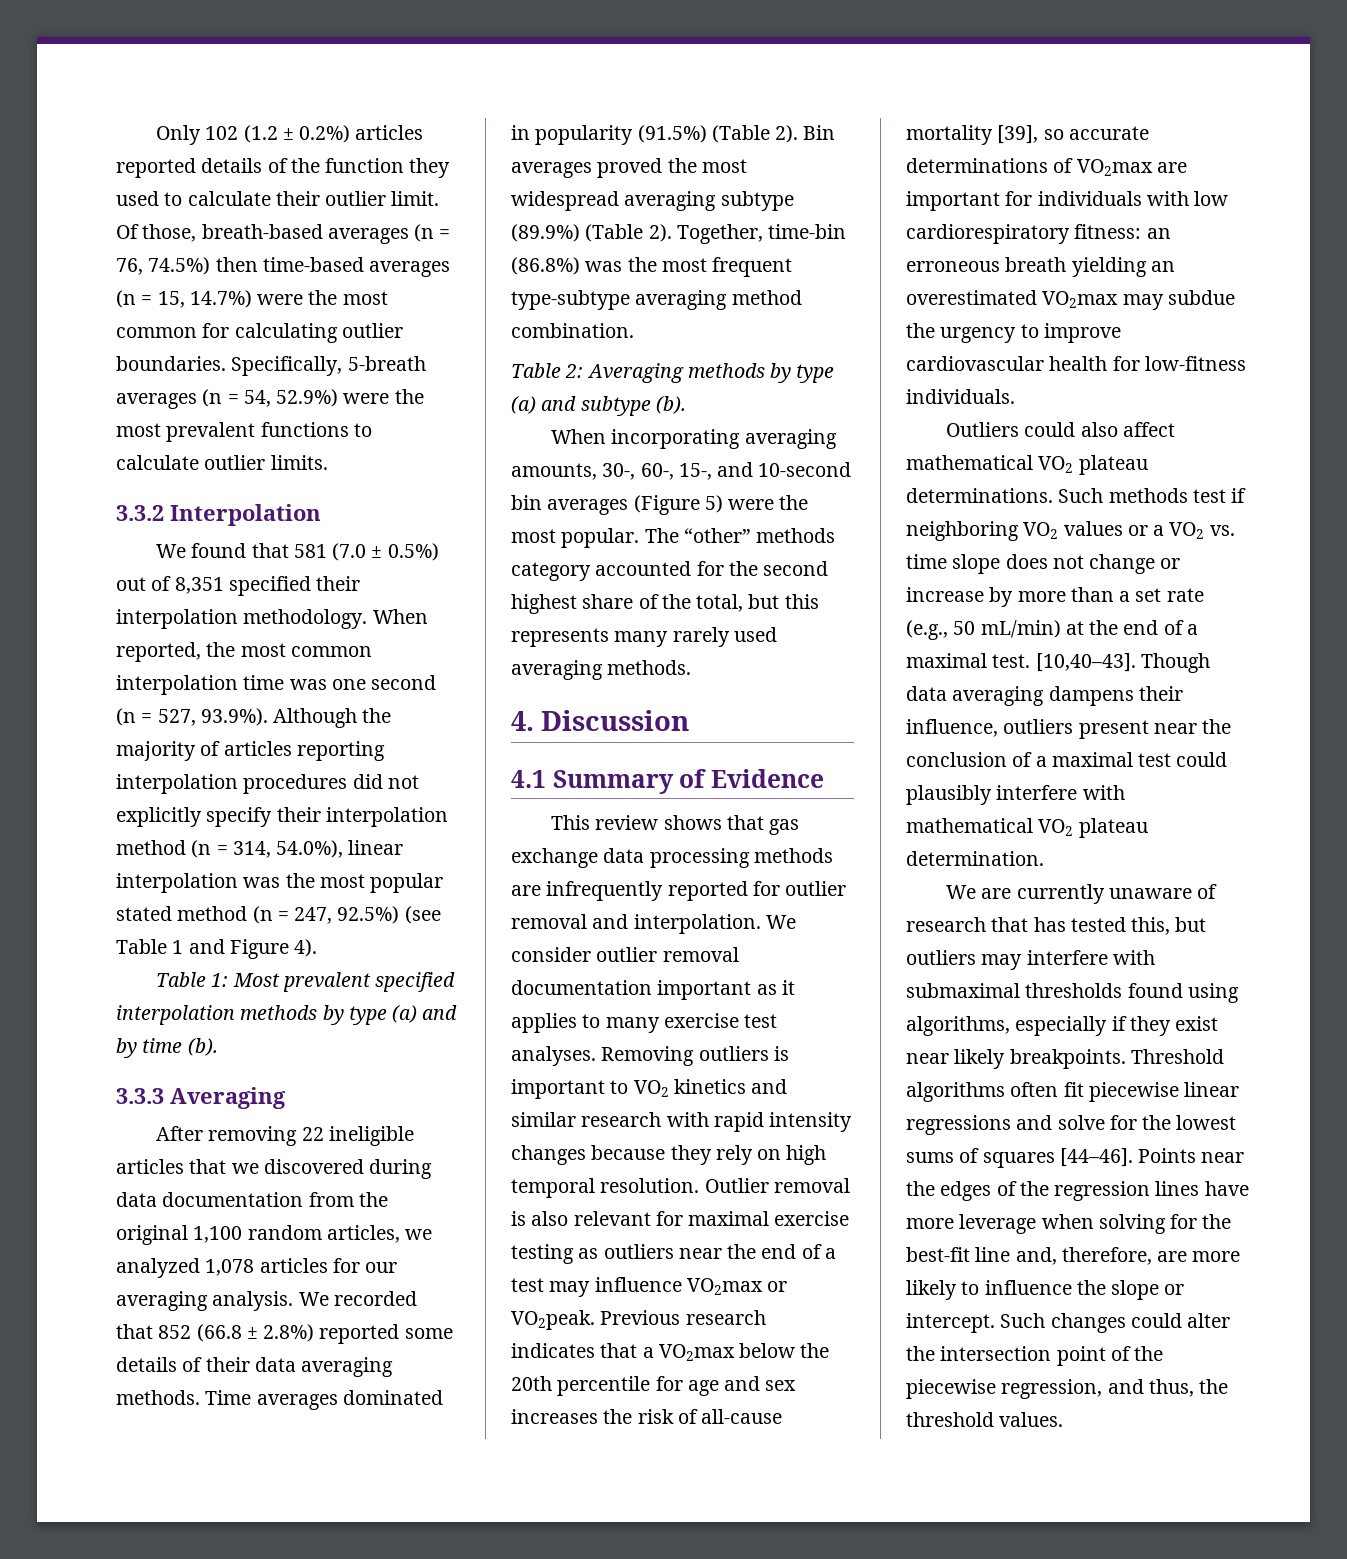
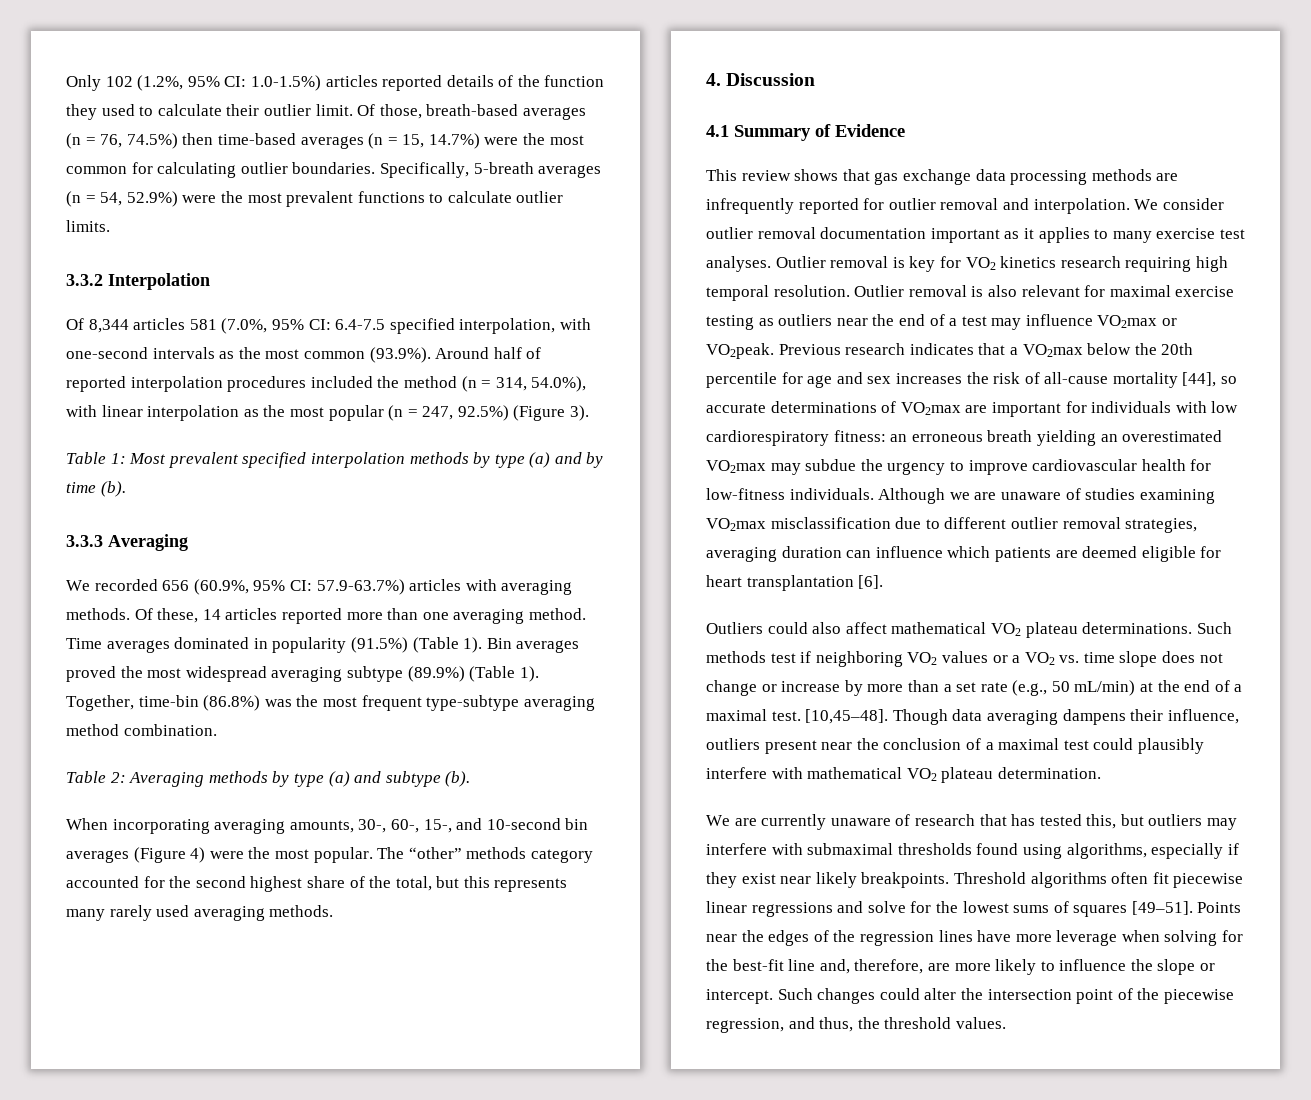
[243,125,351,143] (1.2 ± 0.2%) -> [137,75,321,91] (1.2%, 95% CI: 1.0-1.5%)
[156,543,439,561] [116,576,361,596] [116,609,428,629] [116,642,372,662] [116,675,437,695] [116,708,392,728] [116,741,385,761] [116,774,419,794] [116,807,448,827] We found that 581 (7.0 ± 0.5%) out of 8,351 specified their interpolation methodology. When reported, the most common interpolation time was one second (n = 527, 93.9%). Although the majority of articles reporting interpolation procedures did not explicitly specify their interpolation -> [66,318,591,334] [66,347,542,363] [66,376,400,392] Of 8,344 articles 581 (7.0%, 95% CI: 6.4-7.5 specified interpolation, with one-second intervals as the most common (93.9%). Around half of reported interpolation procedures included the
(344, 849) none -> [66,405,97,417] with
[243,877,281,888] was -> [243,409,259,417] as
[116,906,248,921] stated method -> (384, 413) none
[404,906,441,924] [116,939,318,959] (see Table 1 and Figure 4). -> [513,405,590,421] (Figure 3).
[156,1126,414,1146] [116,1159,433,1179] [116,1192,388,1207] [116,1225,433,1245] [116,1258,398,1278] [116,1291,417,1311] [116,1324,453,1344] [116,1357,394,1377] [116,1390,200,1405] After removing 22 ineligible articles that we discovered during data documentation from the original 1,100 random articles, we analyzed 1,078 articles for our averaging analysis. We recorded that 852 (66.8 ± 2.8%) reported some details of their data averaging methods. -> [66,579,573,595] [66,608,586,624] We recorded 656 (60.9%, 95% CI: 57.9-63.7%) articles with averaging methods. Of these, 14 articles reported more than one averaging method.
[775,125,799,143] 2). -> [463,637,483,653] 1).
[648,224,672,242] 2). -> [519,666,539,682] 1).
[704,495,723,513] 5) -> [190,847,206,863] 4)
[601,1046,789,1066] [511,1079,788,1099] [511,1112,853,1132] [511,1145,782,1165] Removing outliers is important to VO2 kinetics and similar research with rapid intensity changes because they rely on -> [775,256,1192,272] Outlier removal is key for VO2 kinetics research requiring
[997,125,1039,144] [39], -> [1182,372,1217,387] [44],
(1015, 396) none -> [878,488,1215,504] [706,517,1198,533] [706,546,1222,562] [706,575,884,591] Although we are unaware of studies examining VO2max misclassification due to different outlier removal strategies, averaging duration can influence which patients are deemed eligible for heart transplantation [6].
[1035,653,1136,672] [10,40–43]. -> [805,709,889,724] [10,45–48].
[1059,1148,1133,1167] [44–46]. -> [1131,901,1193,915] [49–51].

